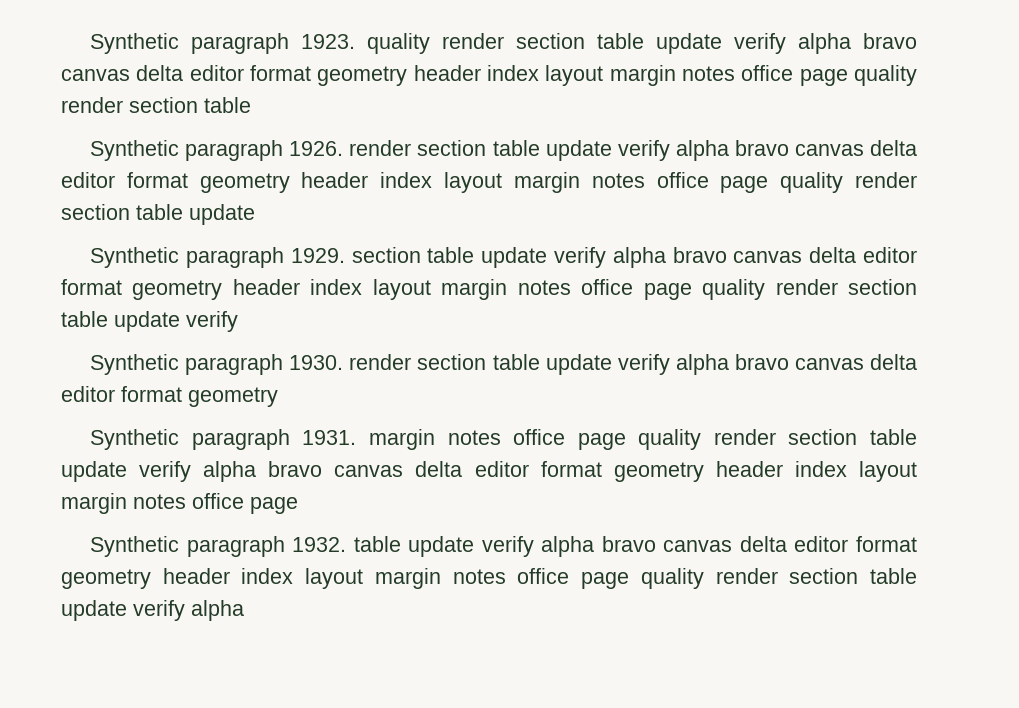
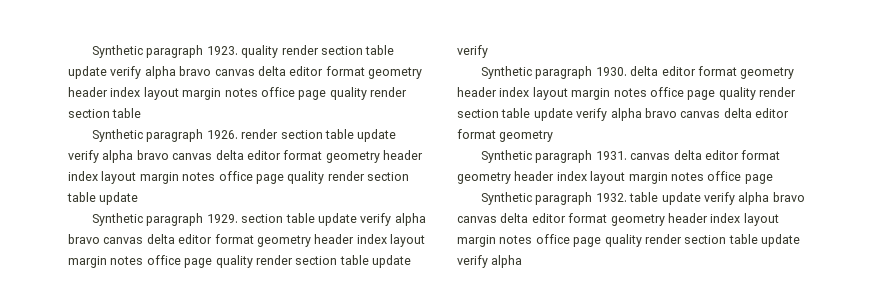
(344, 362) none -> [630,66,795,79] [457,87,756,100] delta editor format geometry header index layout margin notes office page quality
[368,429,917,450] [61,461,323,482] margin notes office page quality render section table update verify alpha bravo -> (627, 155) none

